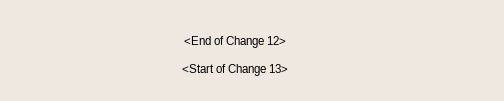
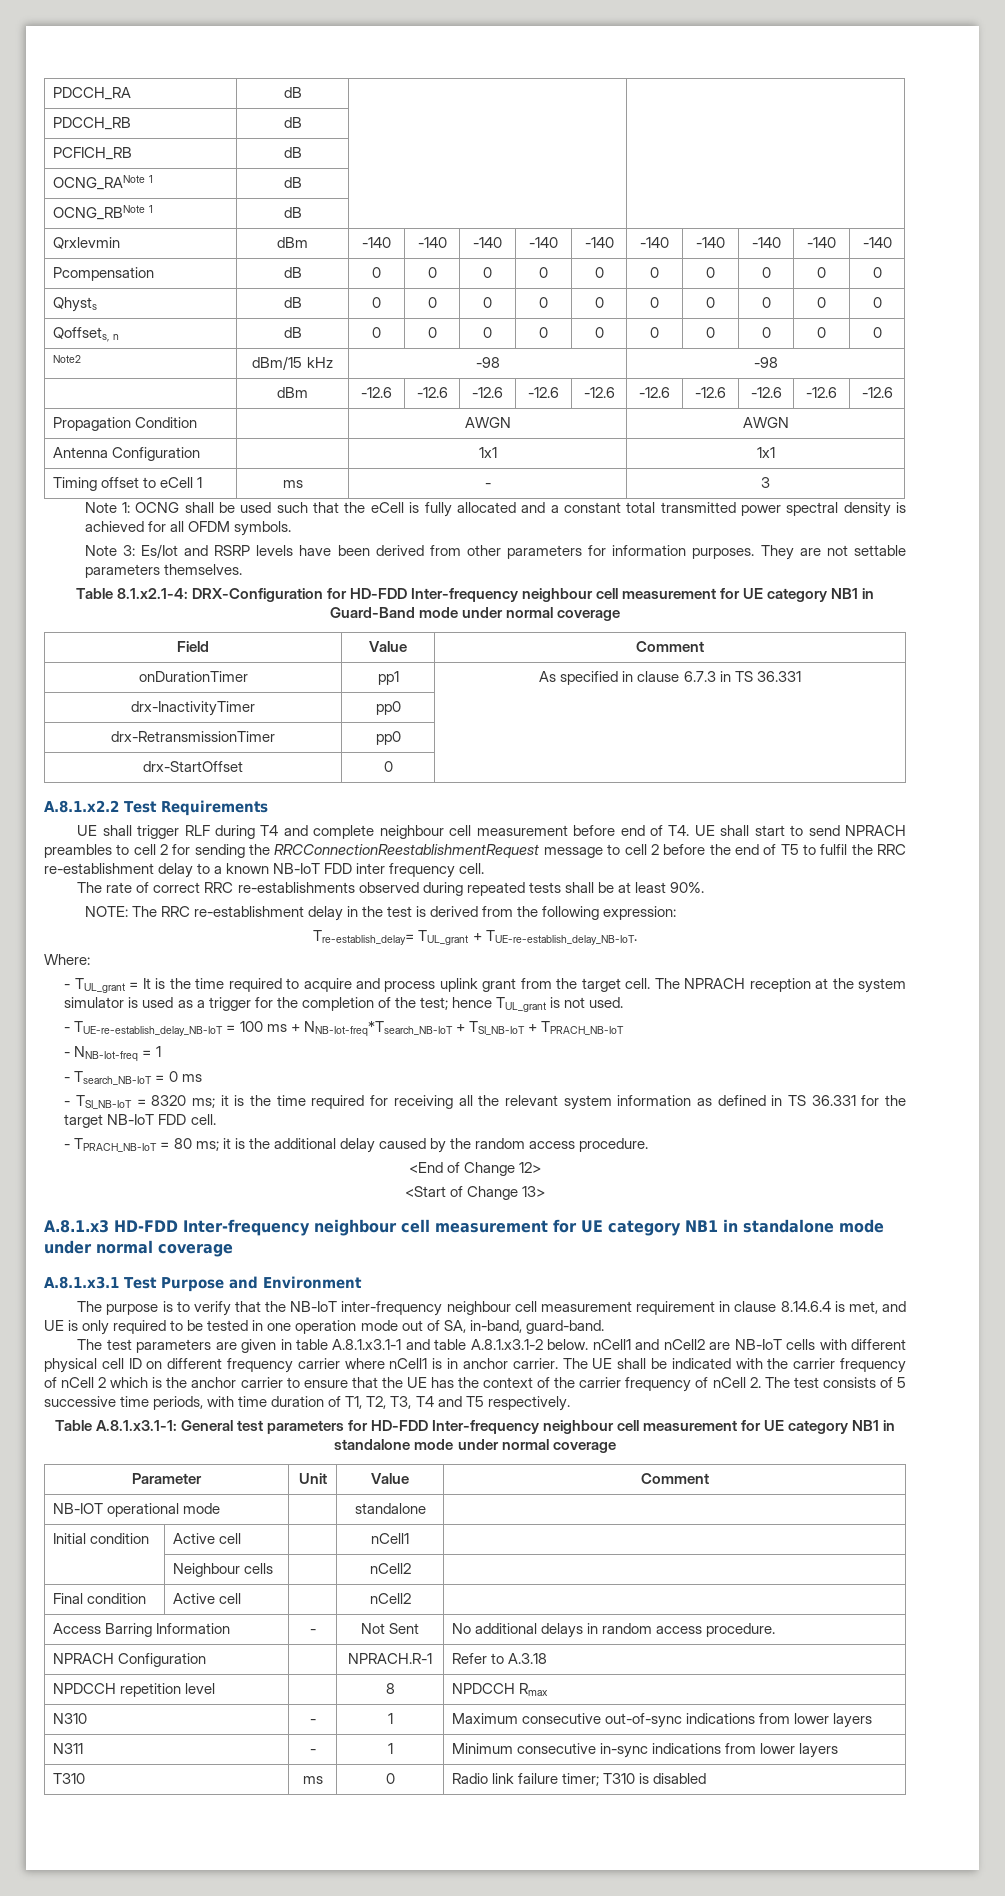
(183, 40) none -> [52,87,131,100] [283,87,302,98] [52,117,131,130] [283,117,302,128] [52,147,132,160] [283,147,302,158] [52,175,154,190] [283,177,302,188] [52,205,154,220] [283,207,302,218] [52,237,120,249] [277,237,308,248] [362,237,391,248] [417,237,447,248] [473,237,502,248] [529,237,558,248] [584,237,614,248] [640,237,669,248] [696,237,725,248] [751,237,781,248] [807,237,836,248] [862,237,892,248] [52,267,154,281] [283,267,302,278] [372,267,381,278] [427,267,437,278] [483,267,492,278] [539,267,548,278] [594,267,604,278] [650,267,659,278] [706,267,715,278] [761,267,771,278] [817,267,826,278] [872,267,882,278] [52,297,97,312] [283,297,302,308] [372,297,381,308] [427,297,437,308] [483,297,492,308] [539,297,548,308] [594,297,604,308] [650,297,659,308] [706,297,715,308] [761,297,771,308] [817,297,826,308] [872,297,882,308] [52,327,120,342] [283,327,302,338] [372,327,381,338] [427,327,437,338] [483,327,492,338] [539,327,548,338] [594,327,604,338] [650,327,659,338] [706,327,715,338] [761,327,771,338] [817,327,826,338] [872,327,882,338] [52,355,81,363] [252,356,333,370] [475,357,500,368] [753,357,778,368] [277,387,308,398] [361,387,392,398] [416,387,448,398] [472,387,503,398] [528,387,559,398] [583,387,615,398] [639,387,670,398] [695,387,726,398] [750,387,782,398] [806,387,837,398] [861,387,893,398] [52,417,198,431] [464,417,511,428] [742,417,789,428] [52,447,201,461] [478,447,497,458] [756,447,775,458] [52,477,203,491] [282,480,303,488] [484,483,491,488] [761,477,770,488] [84,502,906,517] [84,521,291,536] [84,544,907,560] [84,564,242,578] [75,588,875,602] [329,607,621,621] [177,641,209,652] [369,641,407,652] [636,641,704,652] [138,671,248,682] [377,671,399,685] [539,671,801,685] [131,701,255,716] [375,701,401,715] [110,731,275,742] [375,731,401,745] [143,761,243,772] [383,761,393,772] [44,800,268,816] [77,825,906,839] [44,844,907,858] [44,863,485,878] [77,882,704,896] [84,906,677,921] [313,930,637,945] [44,954,90,965] [64,978,906,993] [64,997,624,1012] [64,1021,624,1037] [64,1046,161,1062] [64,1071,202,1085] [64,1095,906,1110] [64,1114,216,1128] [64,1138,649,1153] PDCCH_RA | dB | | // PDCCH_RB | dB | | // PCFICH_RB | dB | | // OCNG_RANote 1 | dB | | // OCNG_RBNote 1 | dB | | // Qrxlevmin | dBm | -140 | -140 | -140 | -140 | -140 | -140 | -140 | -140 | -140 | -140 // Pcompensation | dB | 0 | 0 | 0 | 0 | 0 | 0 | 0 | 0 | 0 | 0 // Qhysts | dB | 0 | 0 | 0 | 0 | 0 | 0 | 0 | 0 | 0 | 0 // Qoffsets, n | dB | 0 | 0 | 0 | 0 | 0 | 0 | 0 | 0 | 0 | 0 // Note2 | dBm/15 kHz | -98 | -98 // | dBm | -12.6 | -12.6 | -12.6 | -12.6 | -12.6 | -12.6 | -12.6 | -12.6 | -12.6 | -12.6 // Propagation Condition | | AWGN | AWGN // Antenna Configuration | | 1x1 | 1x1 // Timing offset to eCell 1 | ms | - | 3 // Note 1: OCNG shall be used such that the eCell is fully allocated and a constant total transmitted power spectral density is achieved for all OFDM symbols. // Note 3: Es/Iot and RSRP levels have been derived from other parameters for information purposes. They are not settable parameters themselves. // Table 8.1.x2.1-4: DRX-Configuration for HD-FDD Inter-frequency neighbour cell measurement for UE category NB1 in Guard-Band mode under normal coverage // Field | Value | Comment // onDurationTimer | pp1 | As specified in clause 6.7.3 in TS 36.331 // drx-InactivityTimer | pp0 | // drx-RetransmissionTimer | pp0 | // drx-StartOffset | 0 | // A.8.1.x2.2 Test Requirements // UE shall trigger RLF during T4 and complete neighbour cell measurement before end of T4. UE shall start to send NPRACH preambles to cell 2 for sending the RRCConnectionReestablishmentRequest message to cell 2 before the end of T5 to fulfil the RRC re-establishment delay to a known NB-IoT FDD inter frequency cell. // The rate of correct RRC re-establishments observed during repeated tests shall be at least 90%. // NOTE: The RRC re-establishment delay in the test is derived from the following expression: // Tre-establish_delay= TUL_grant + TUE-re-establish_delay_NB-IoT. // Where: // - TUL_grant = It is the time required to acquire and process uplink grant from the target cell. The NPRACH reception at the system simulator is used as a trigger for the completion of the test; hence TUL_grant is not used. // - TUE-re-establish_delay_NB-IoT = 100 ms + NNB-Iot-freq*Tsearch_NB-IoT + TSI_NB-IoT + TPRACH_NB-IoT // - NNB-Iot-freq = 1 // - Tsearch_NB-IoT = 0 ms // - TSI_NB-IoT = 8320 ms; it is the time required for receiving all the relevant system information as defined in TS 36.331 for the target NB-IoT FDD cell. // - TPRACH_NB-IoT = 80 ms; it is the additional delay caused by the random access procedure. //
(289, 68) none -> [44,1219,884,1236] [44,1240,233,1257] [44,1276,362,1292] [77,1301,907,1316] [44,1320,604,1335] [77,1339,907,1353] [44,1358,907,1373] [44,1377,906,1392] [44,1396,570,1411] [54,1420,896,1434] [334,1439,616,1453] [132,1473,202,1484] [298,1473,327,1484] [371,1473,409,1484] [640,1473,709,1484] [52,1503,221,1517] [354,1503,426,1514] [52,1533,150,1544] [172,1533,242,1544] [371,1533,409,1544] [172,1563,274,1577] [369,1563,411,1574] [52,1593,147,1604] [172,1593,242,1604] [369,1593,411,1604] [52,1623,231,1637] [309,1629,316,1634] [360,1623,420,1634] [451,1623,776,1638] [52,1653,207,1667] [348,1653,432,1664] [451,1653,548,1664] [52,1683,216,1697] [385,1683,395,1694] [451,1683,549,1696] [52,1713,87,1724] [309,1719,316,1724] [387,1713,393,1724] [451,1713,873,1728] [52,1743,83,1754] [309,1749,316,1754] [387,1743,393,1754] [451,1743,839,1758] [52,1773,85,1784] [302,1776,323,1784] [385,1773,395,1784] [451,1773,707,1786] // A.8.1.x3 HD-FDD Inter-frequency neighbour cell measurement for UE category NB1 in standalone mode under normal coverage // A.8.1.x3.1 Test Purpose and Environment // The purpose is to verify that the NB-IoT inter-frequency neighbour cell measurement requirement in clause 8.14.6.4 is met, and UE is only required to be tested in one operation mode out of SA, in-band, guard-band. // The test parameters are given in table A.8.1.x3.1-1 and table A.8.1.x3.1-2 below. nCell1 and nCell2 are NB-IoT cells with different physical cell ID on different frequency carrier where nCell1 is in anchor carrier. The UE shall be indicated with the carrier frequency of nCell 2 which is the anchor carrier to ensure that the UE has the context of the carrier frequency of nCell 2. The test consists of 5 successive time periods, with time duration of T1, T2, T3, T4 and T5 respectively. // Table A.8.1.x3.1-1: General test parameters for HD-FDD Inter-frequency neighbour cell measurement for UE category NB1 in standalone mode under normal coverage // Parameter | Unit | Value | Comment // NB-IOT operational mode | | standalone | // Initial condition | Active cell | | nCell1 | // | Neighbour cells | | nCell2 | // Final condition | Active cell | | nCell2 | // Access Barring Information | - | Not Sent | No additional delays in random access procedure. // NPRACH Configuration | | NPRACH.R-1 | Refer to A.3.18 // NPDCCH repetition level | | 8 | NPDCCH Rmax // N310 | - | 1 | Maximum consecutive out-of-sync indications from lower layers // N311 | - | 1 | Minimum consecutive in-sync indications from lower layers // T310 | ms | 0 | Radio link failure timer; T310 is disabled

